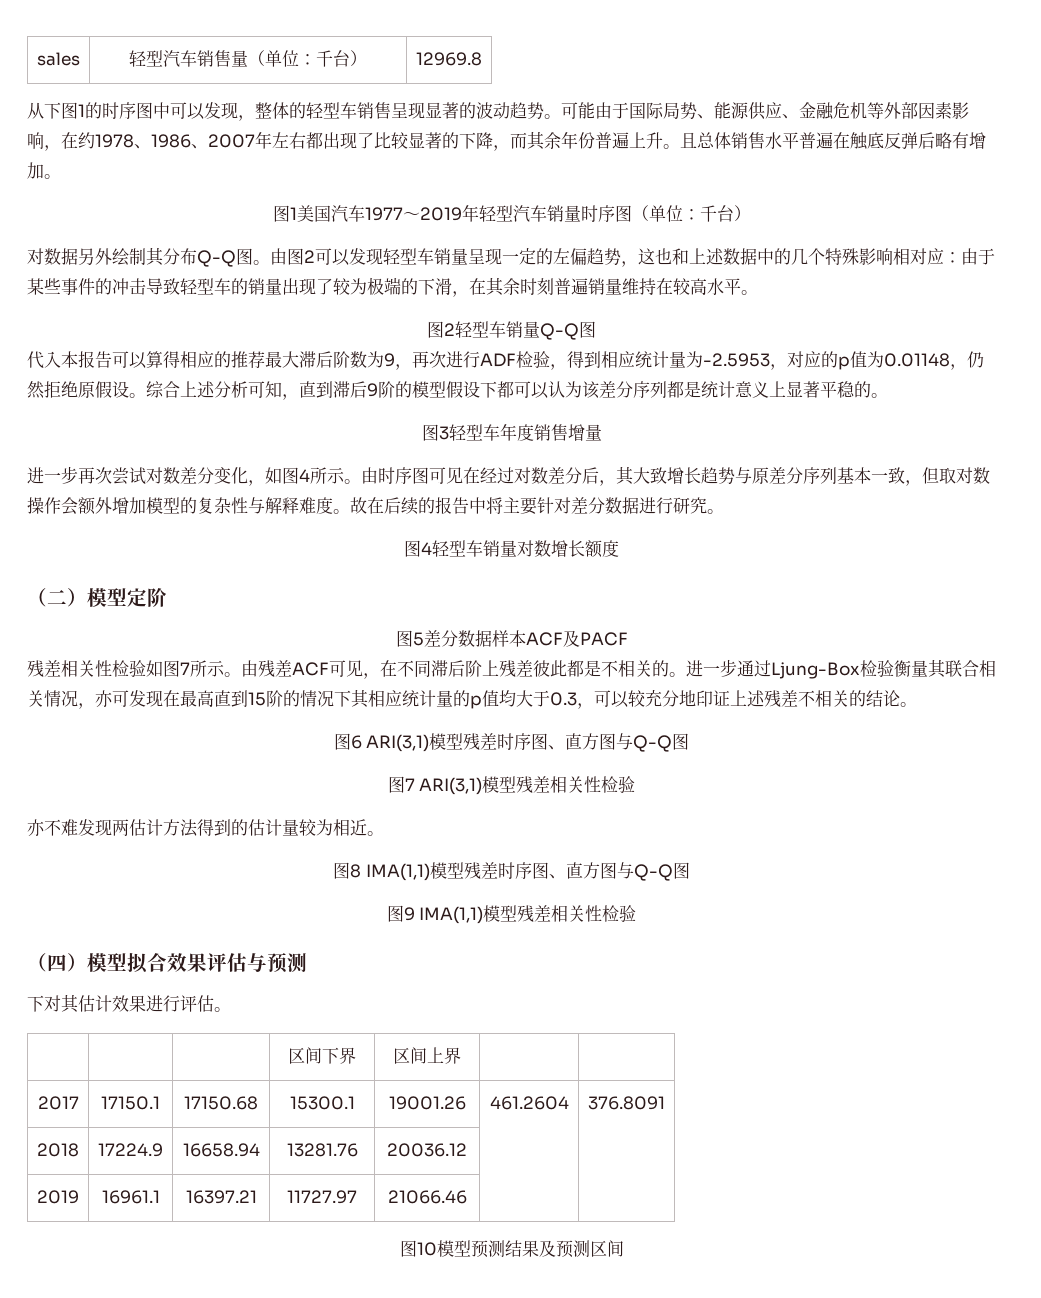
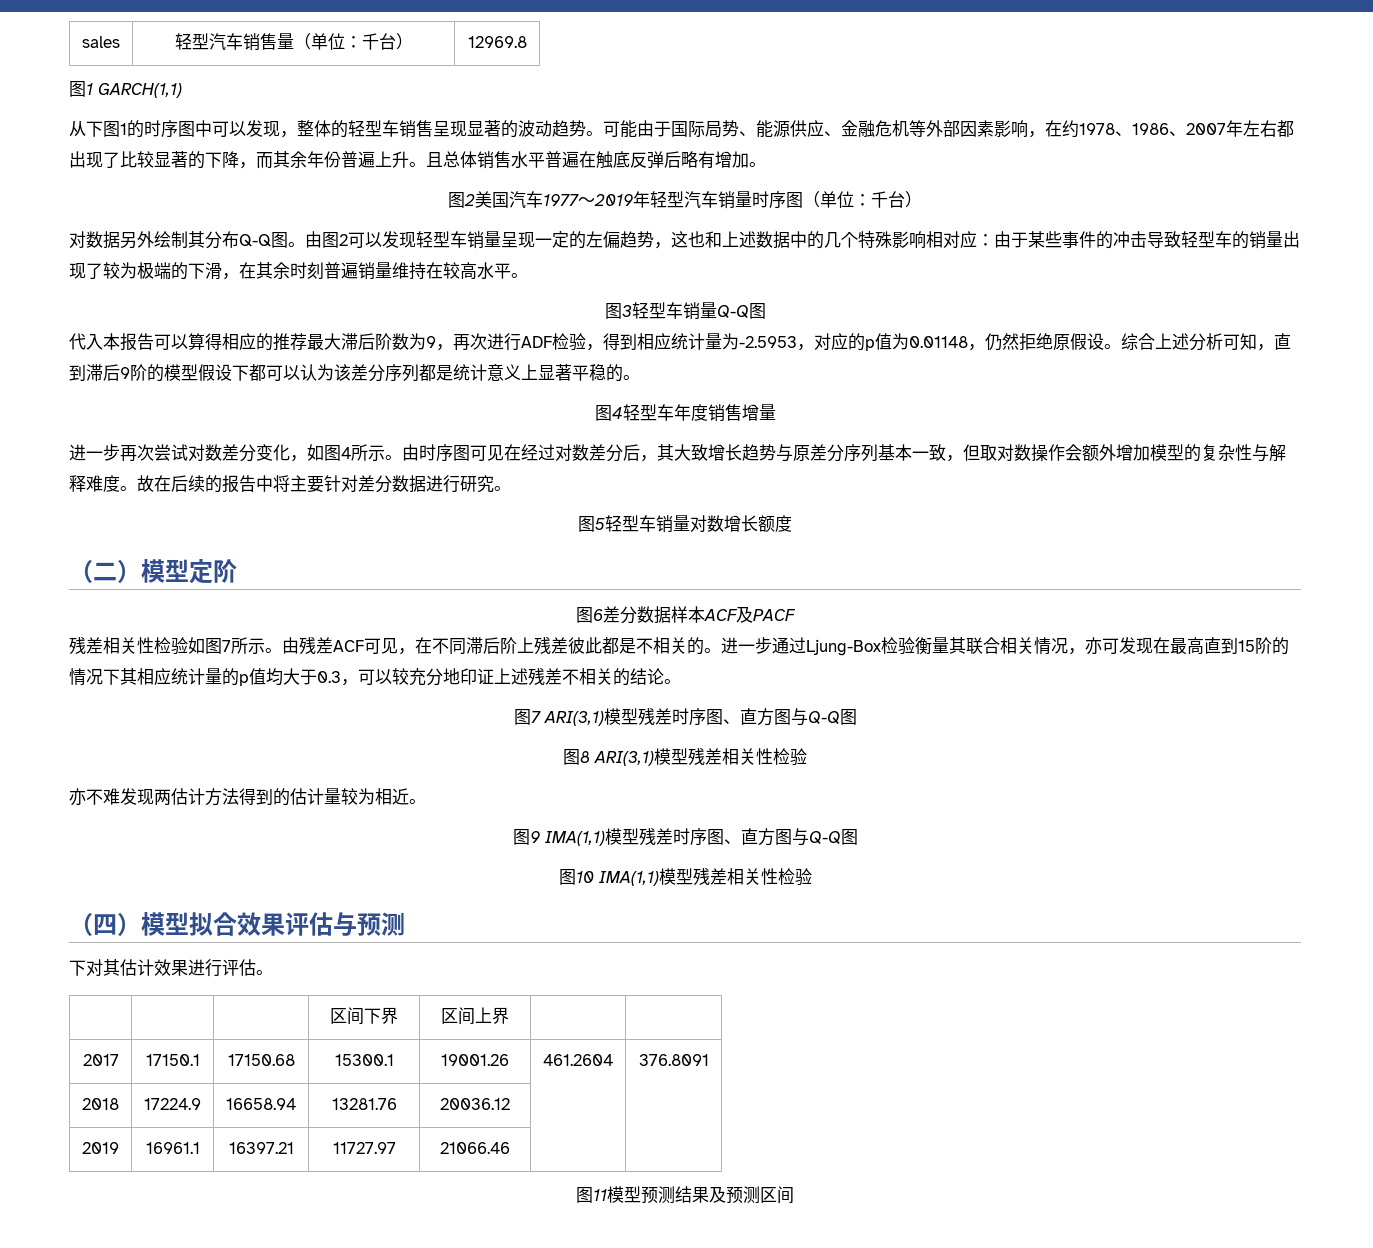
(482, 59) none -> [69,81,182,98] // 图1 GARCH(1,1)
[289,207,297,220] 1 -> [464,194,475,206] 2
[444,323,455,336] 2 -> [621,305,632,317] 3
[438,426,449,440] 3 -> [611,407,623,419] 4
[421,542,432,555] 4 -> [595,518,605,530] 5
[412,632,424,646] 5 -> [593,609,603,621] 6
[350,735,362,749] 6 -> [530,711,541,723] 7
[404,778,415,791] 7 -> [580,751,590,763] 8
[350,864,362,878] 8 -> [529,831,540,843] 9
[403,907,415,921] 9 -> [575,871,594,883] 10
[416,1242,437,1256] 10 -> [593,1189,607,1201] 11

